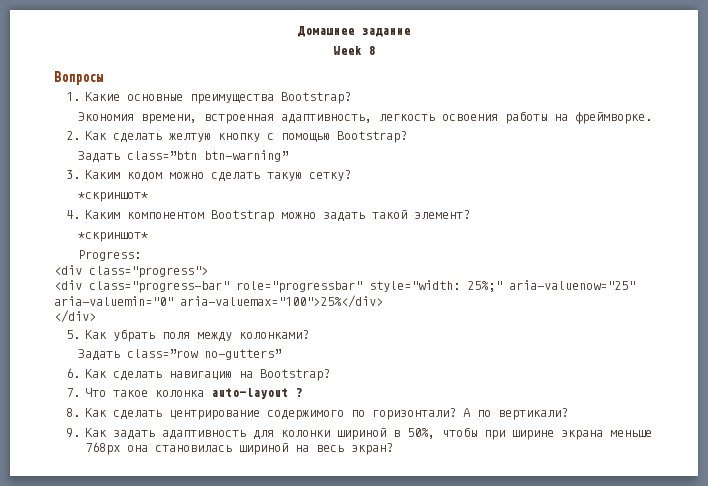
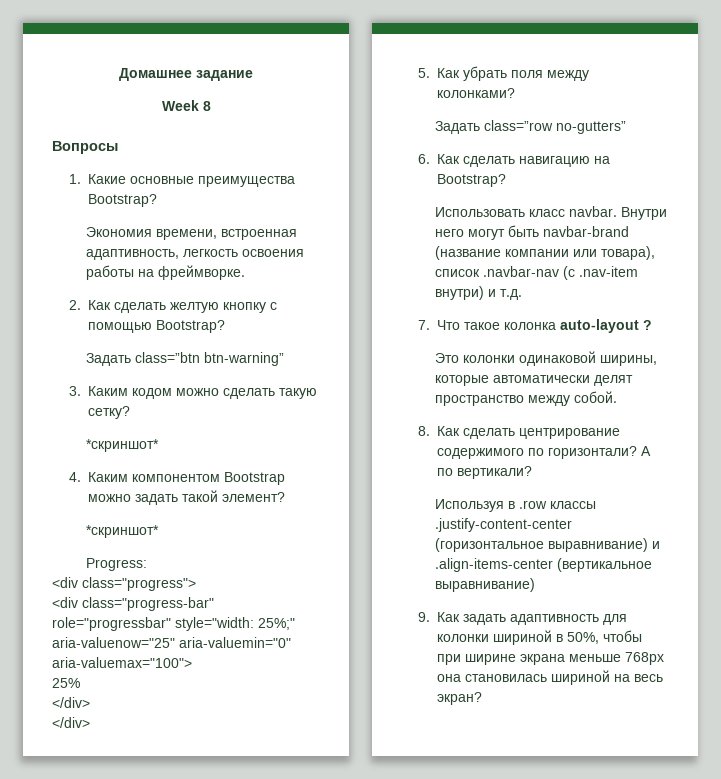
[180,295,383,308] aria-valuemax="100">25%</div> -> [52,657,192,668] [52,678,80,688] [52,697,90,708] aria-valuemax="100"> // 25% // </div>
(331, 375) none -> [434,206,667,220] [434,225,629,240] [434,246,655,260] [434,266,638,280] [434,286,522,300] // Использовать класс navbar. Внутри него могут быть navbar-brand (название компании или товара), список .navbar-nav (с .nav-item внутри) и т.д.
(303, 392) none -> [434,351,657,366] [434,375,633,386] [434,391,617,406] // Это колонки одинаковой ширины, которые автоматически делят пространство между собой.
(569, 414) none -> [434,499,596,512] [434,518,572,532] [434,538,660,552] [434,558,652,572] [434,578,535,592] // Используя в .row классы .justify-content-center (горизонтальное выравнивание) и .align-items-center (вертикальное выравнивание)

